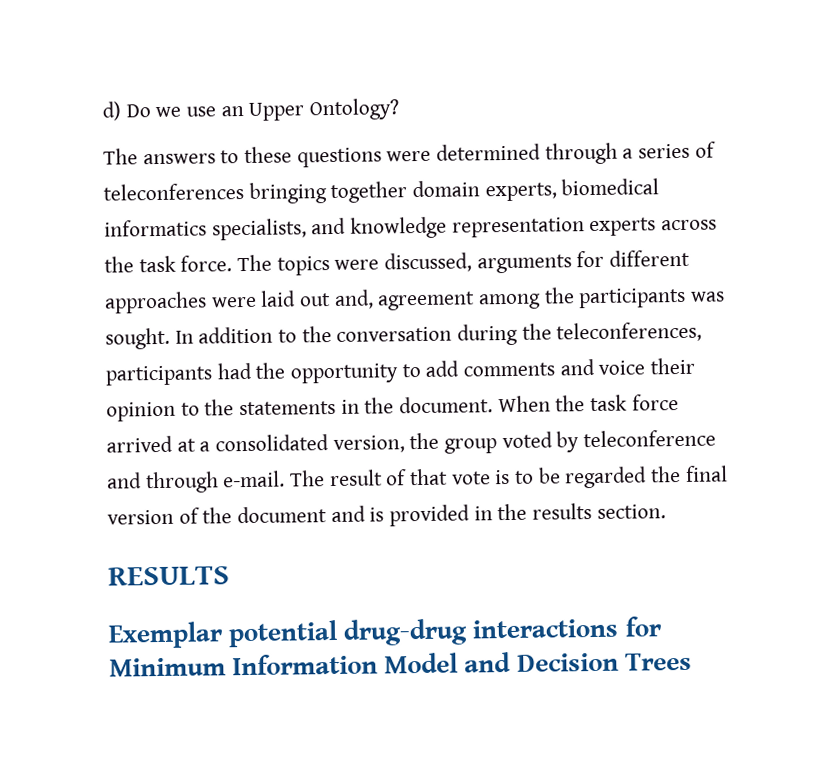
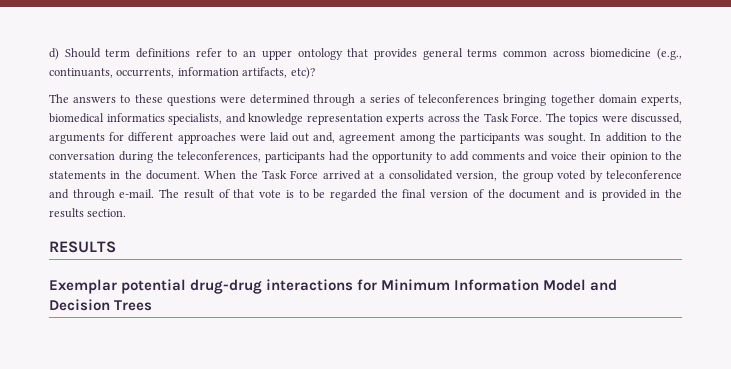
[125,98,400,121] Do we use an Upper Ontology? -> [64,48,682,60] [49,67,315,79] Should term definitions refer to an upper ontology that provides general terms common across biomedicine (e.g., continuants, occurrents, information artifacts, etc)?
[138,255,233,273] task force. -> [483,113,542,122] Task Force.
[590,394,679,412] task force -> [262,170,319,179] Task Force

